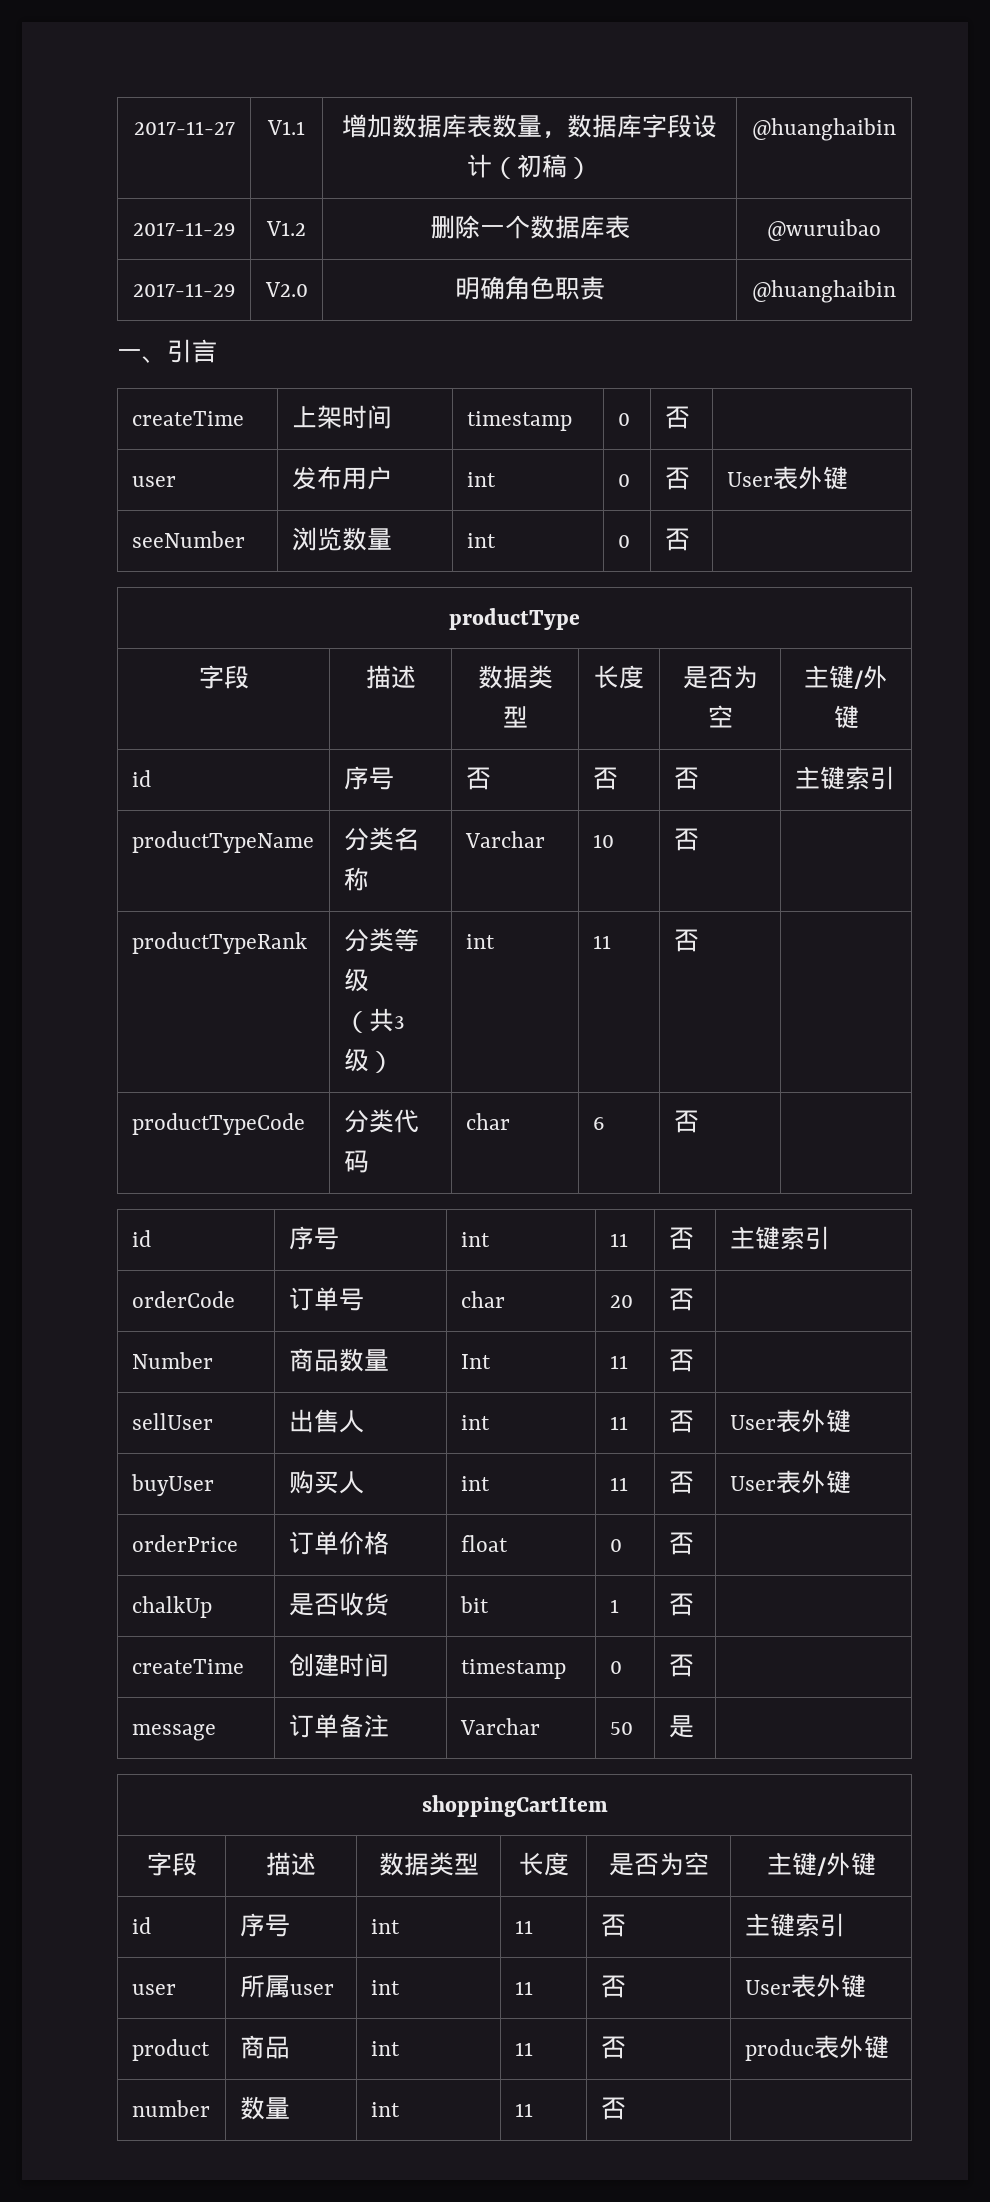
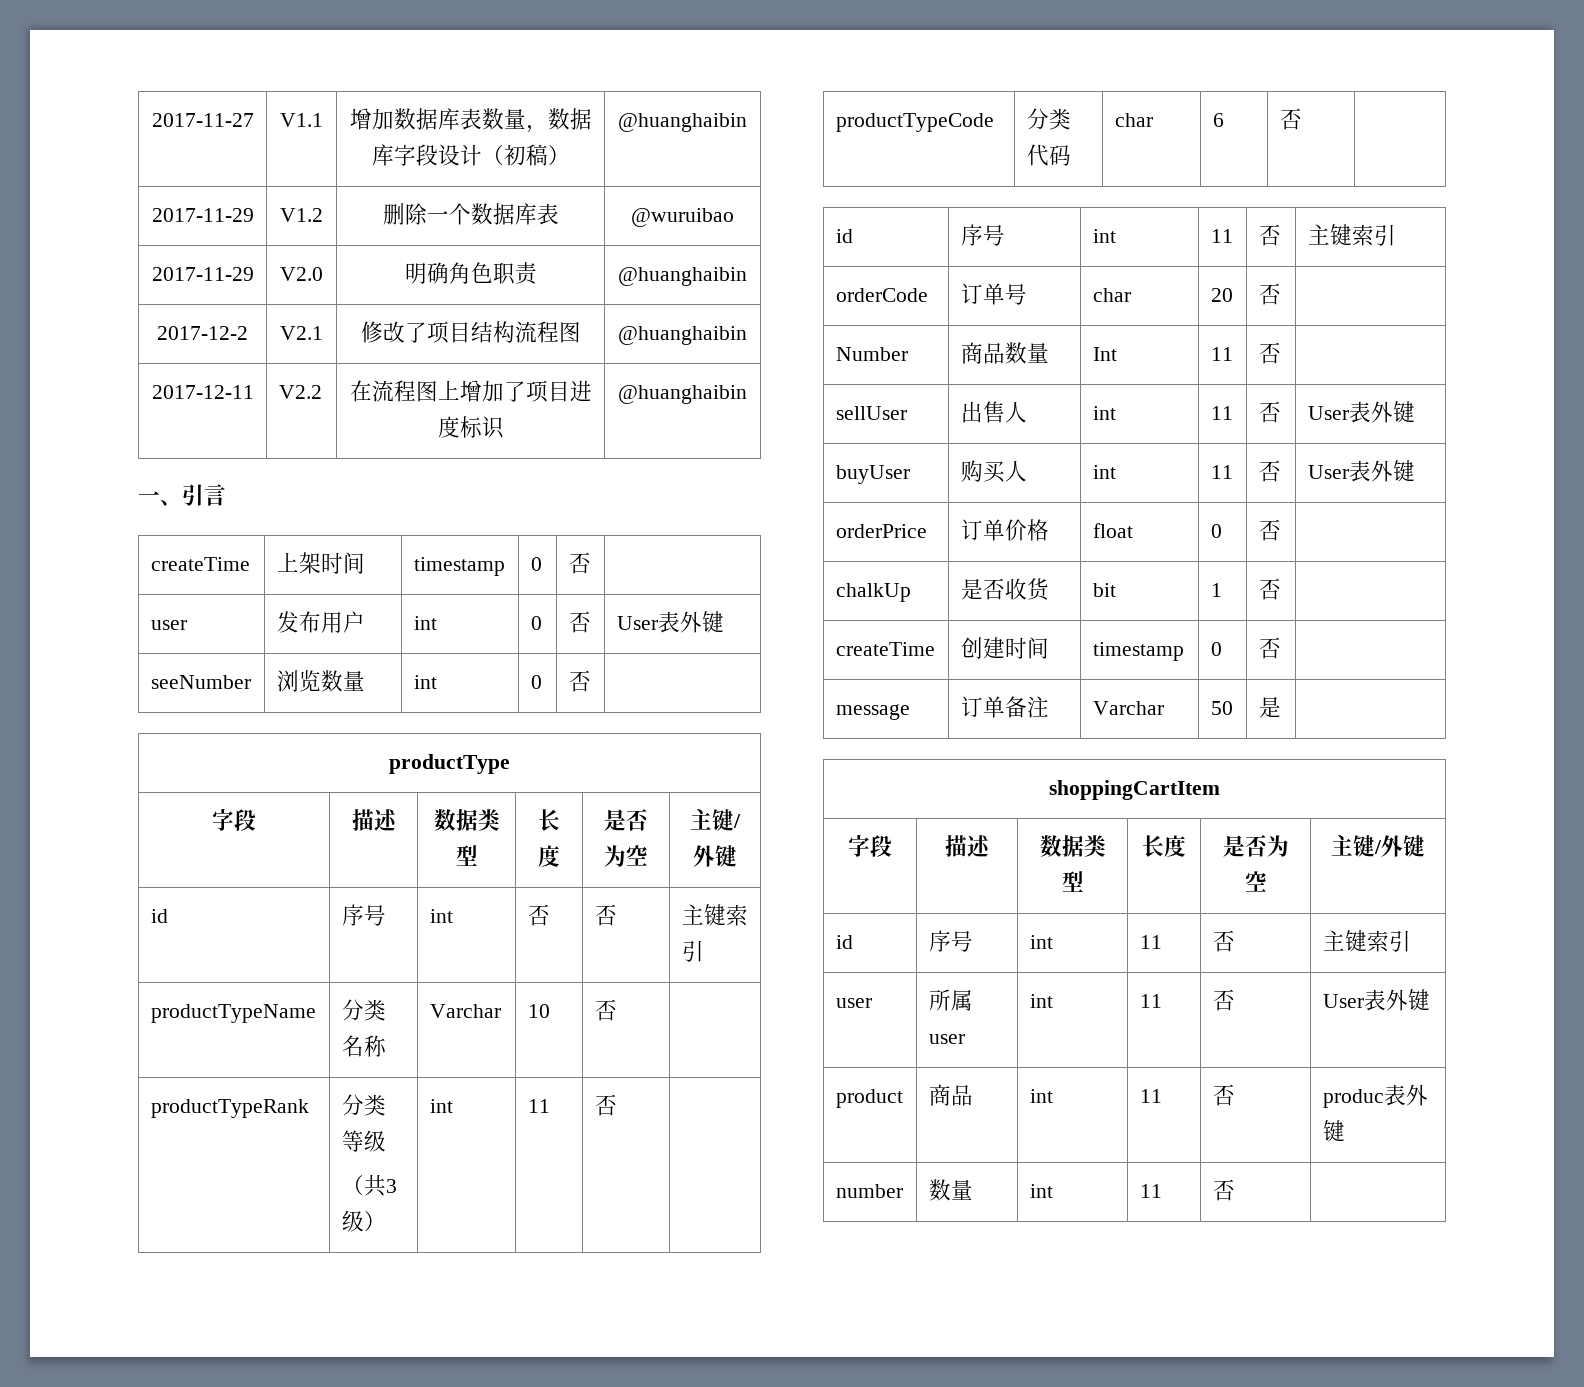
(896, 291) none -> [157,326,248,340] [280,326,323,340] [360,321,581,344] [618,326,747,345] [151,385,254,399] [278,385,322,399] [349,380,592,403] [437,416,504,439] [618,385,747,404] // 2017-12-2 | V2.1 | 修改了项目结构流程图 | @huanghaibin // 2017-12-11 | V2.2 | 在流程图上增加了项目进度标识 | @huanghaibin
[465,767,491,790] 否 -> [429,909,453,923] int

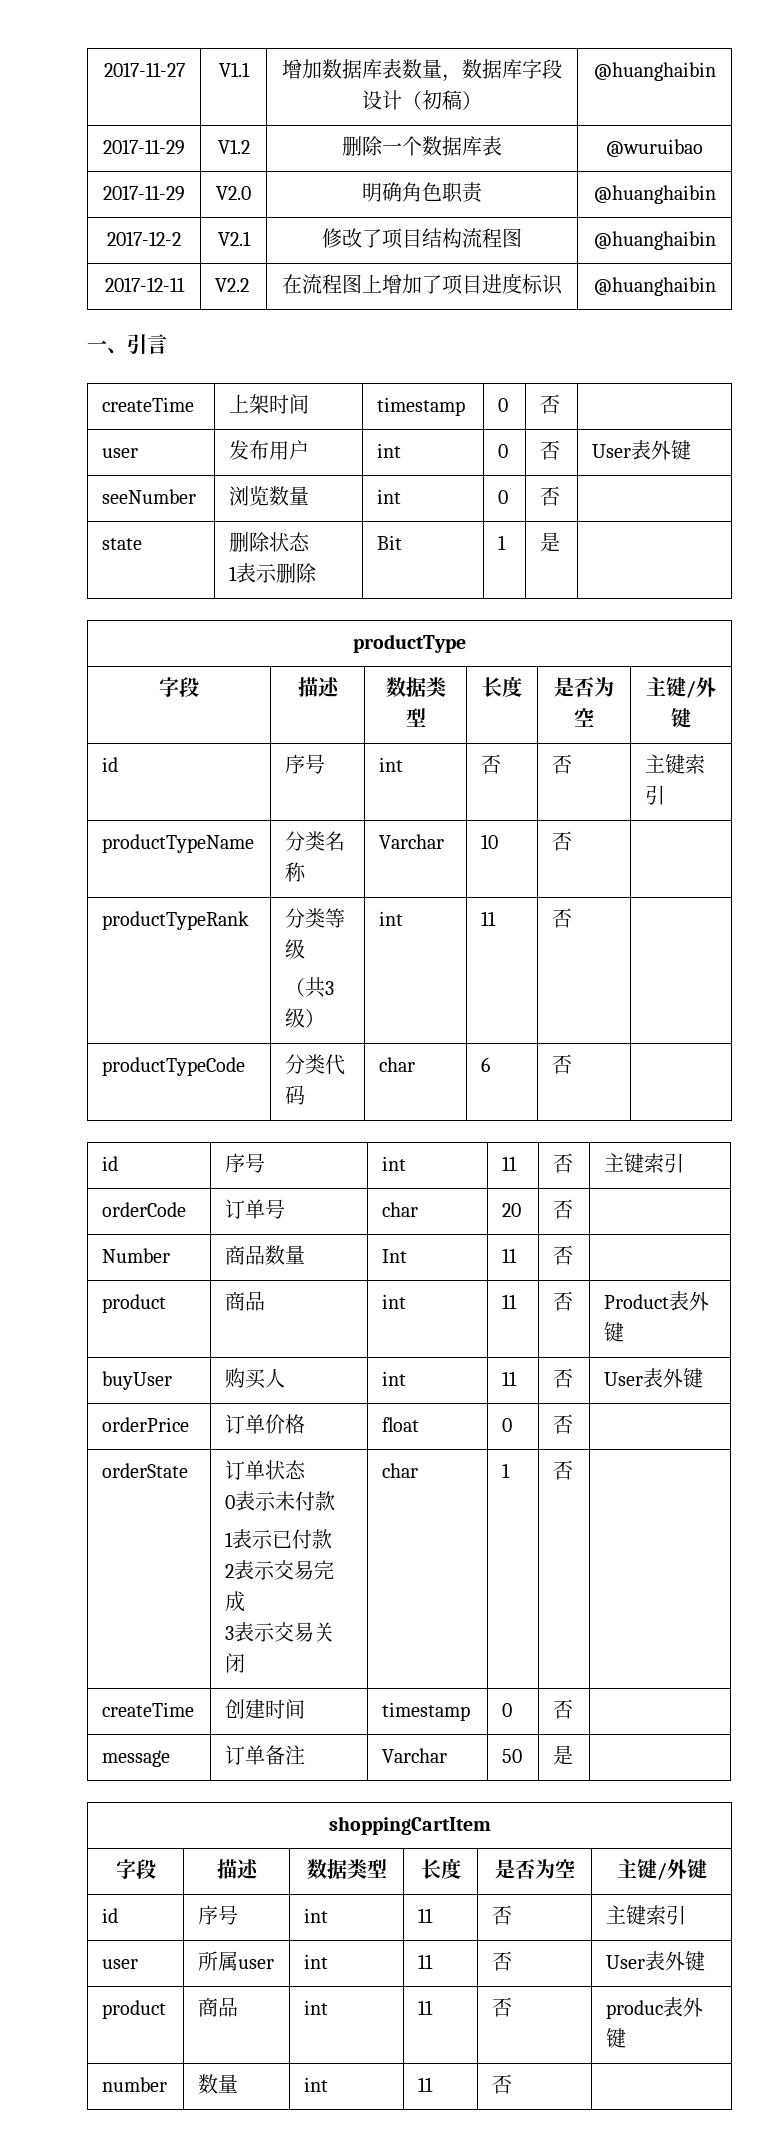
(591, 681) none -> [102,538,143,550] [229,532,311,552] [229,563,318,583] [377,535,403,550] [498,535,507,550] [540,532,561,552] // state | 删除状态 // 1表示删除 | Bit | 1 | 是 |
[835,406,907,420] [960,401,1027,423] [1092,406,1116,420] [1210,406,1233,420] [1258,401,1281,423] [1307,406,1349,420] sellUser | 出售人 | int | 11 | 否 | User -> [102,1294,167,1313] [225,1291,266,1311] [382,1294,407,1309] [502,1294,518,1309] [553,1291,574,1311] [604,1294,670,1309] product | 商品 | int | 11 | 否 | Product
[835,583,911,602] [960,578,1050,601] [1092,583,1116,597] chalkUp | 是否收货 | bit -> [102,1463,189,1478] [225,1460,307,1480] [225,1491,336,1511] [225,1529,333,1549] [225,1560,335,1580] [225,1591,246,1612] [225,1622,335,1642] [225,1653,246,1673] [382,1463,419,1478] orderState | 订单状态 // 0表示未付款 // 1表示已付款 // 2表示交易完成 // 3表示交易关闭 | char

